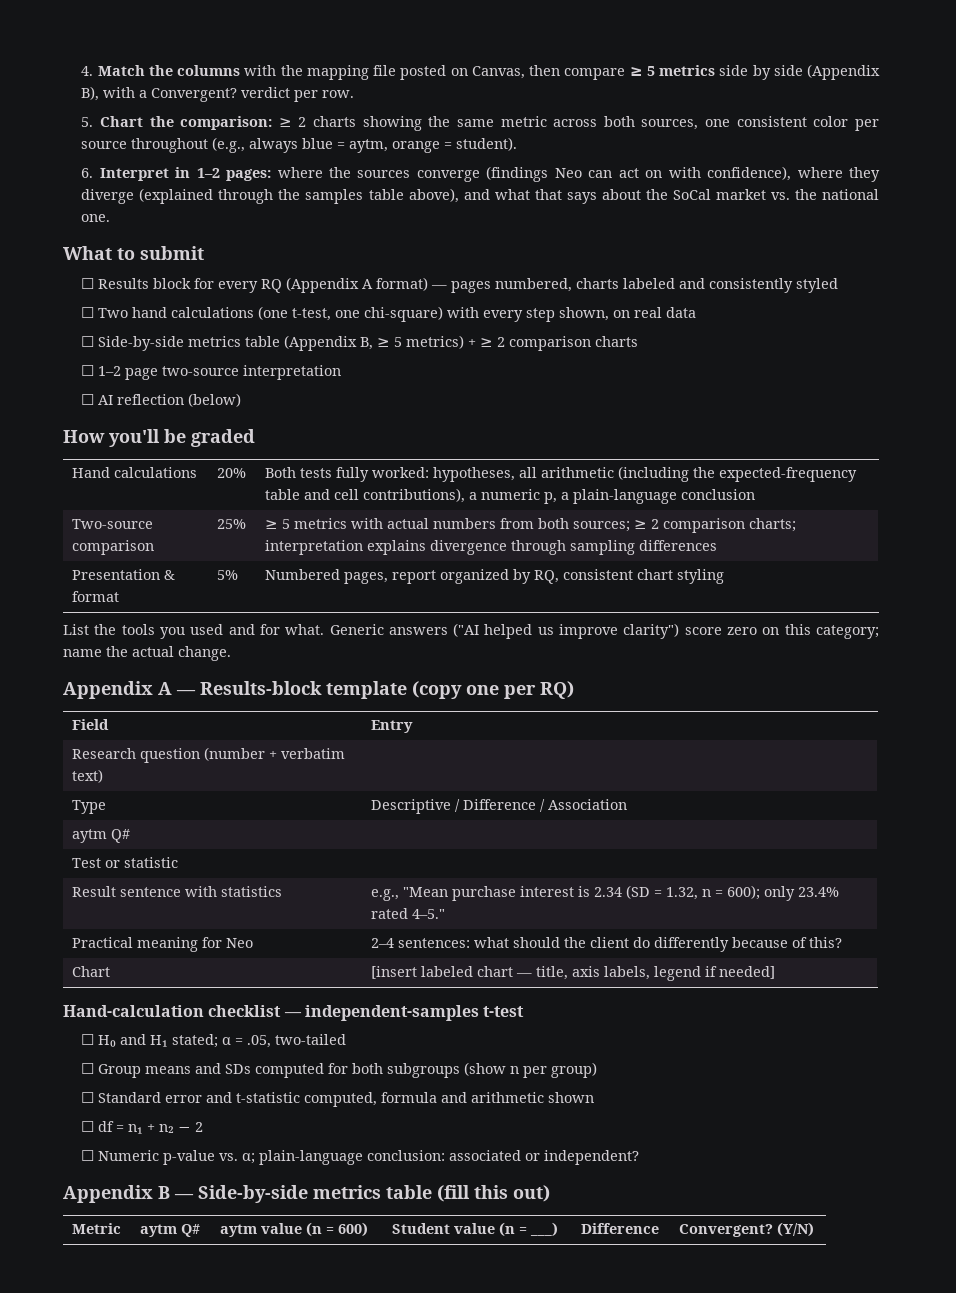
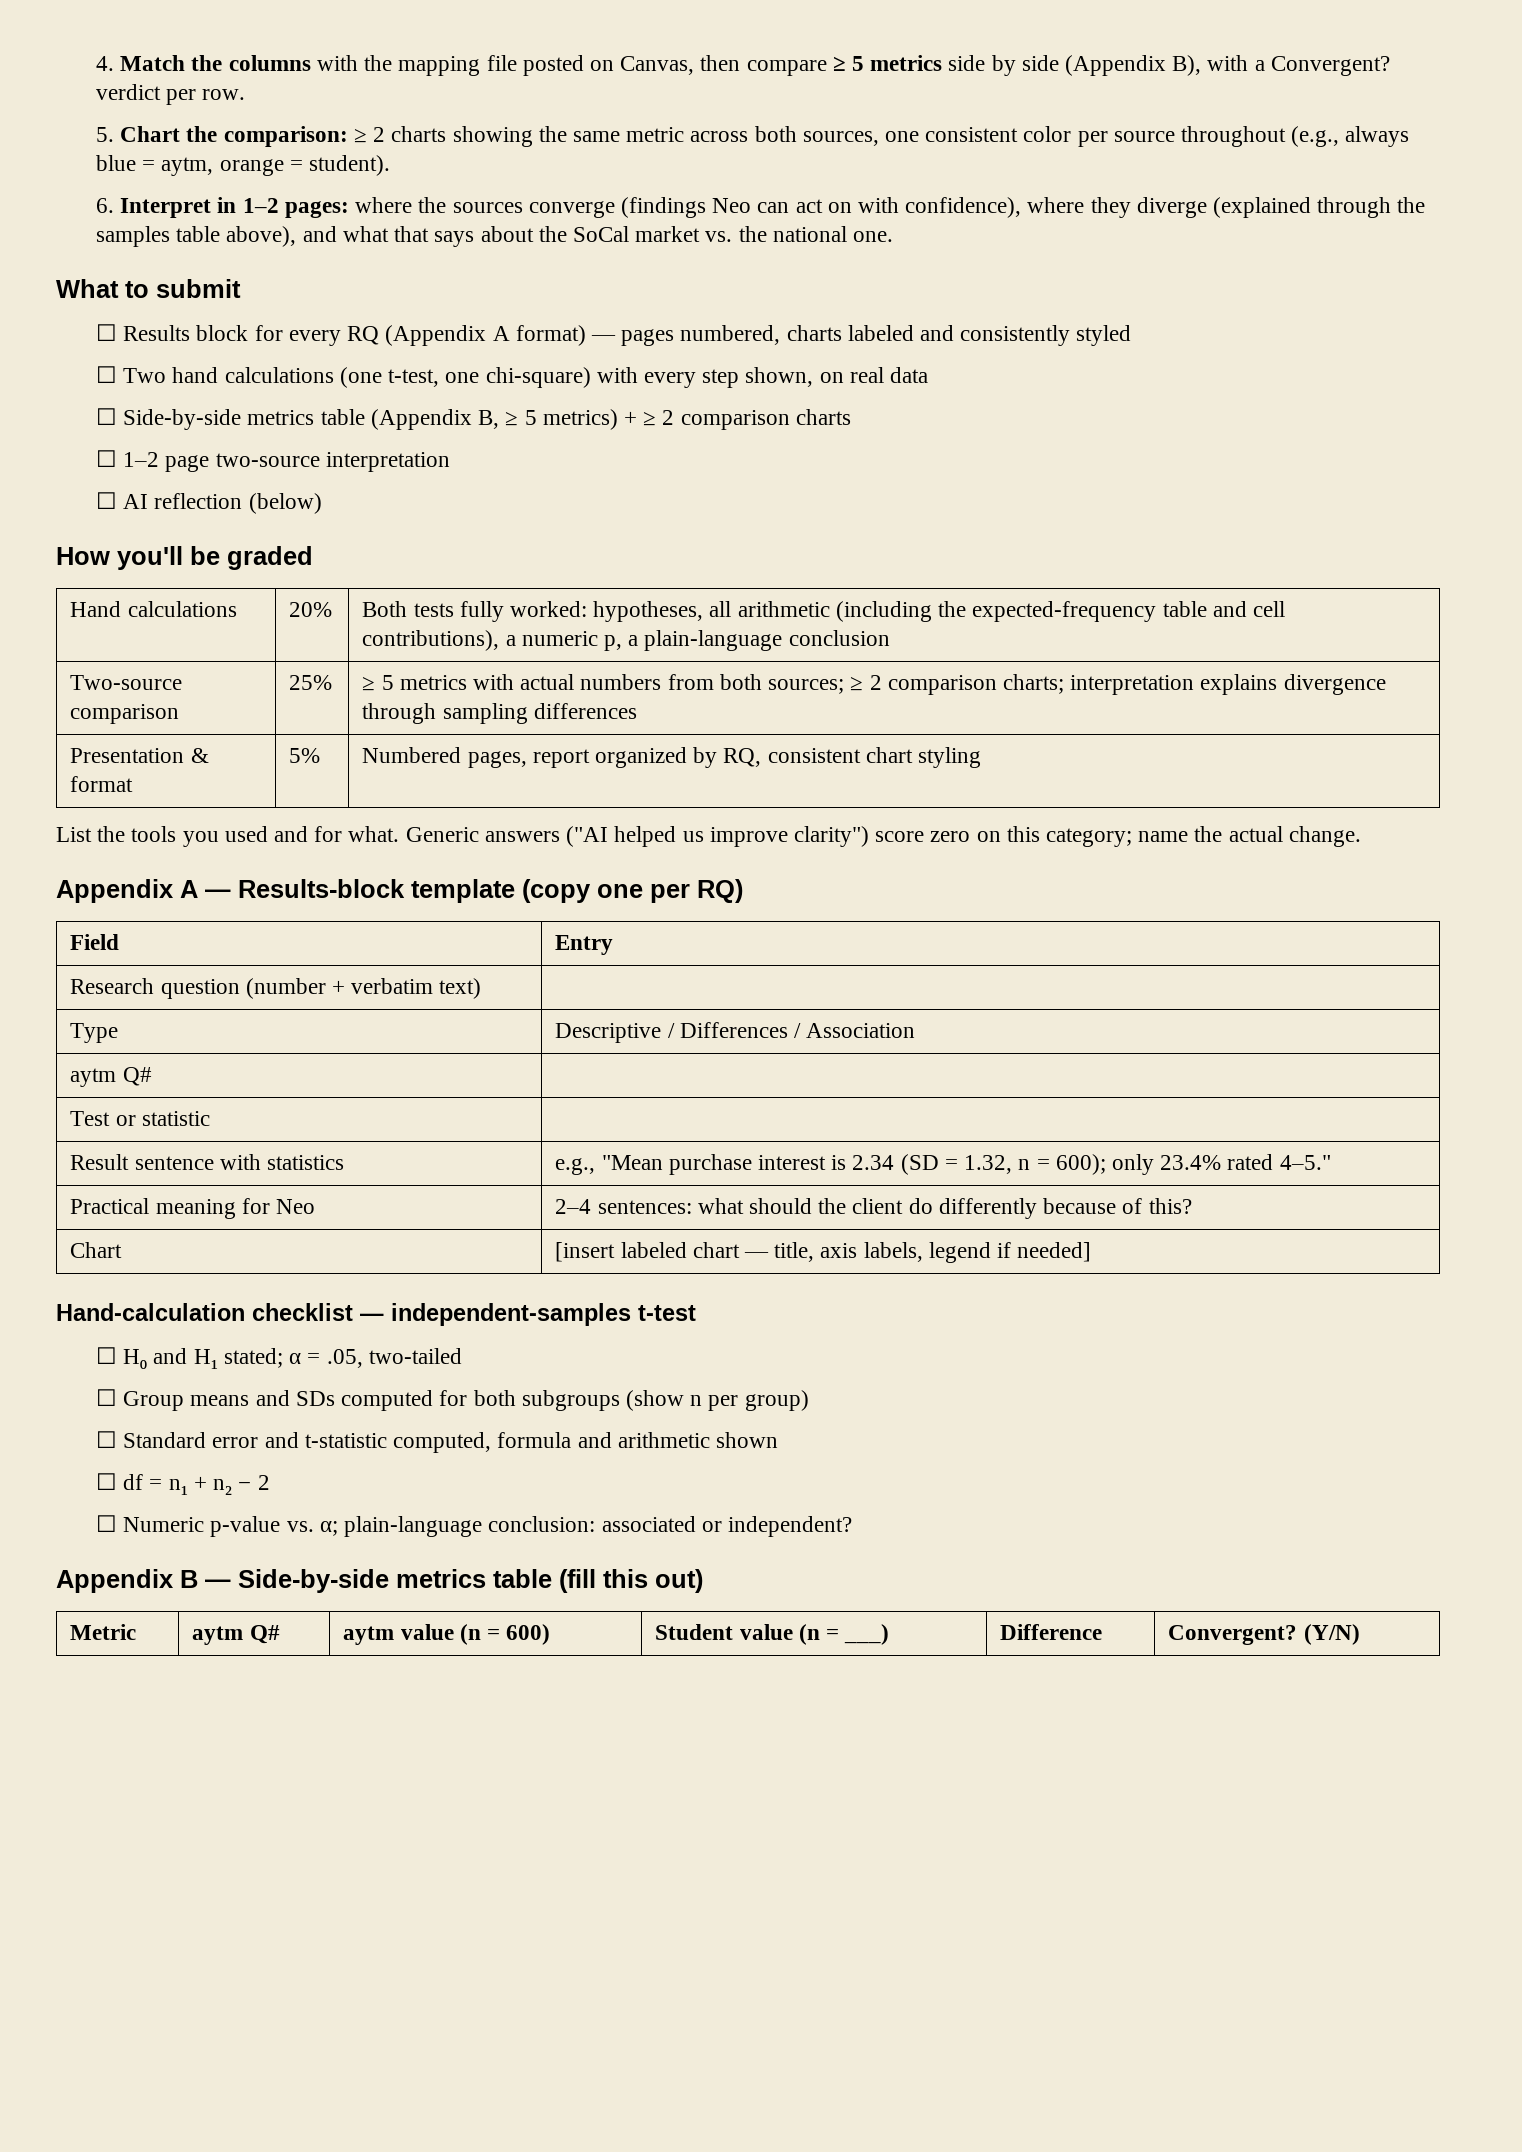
[463,799,537,810] Difference -> [679,1022,788,1038] Differences

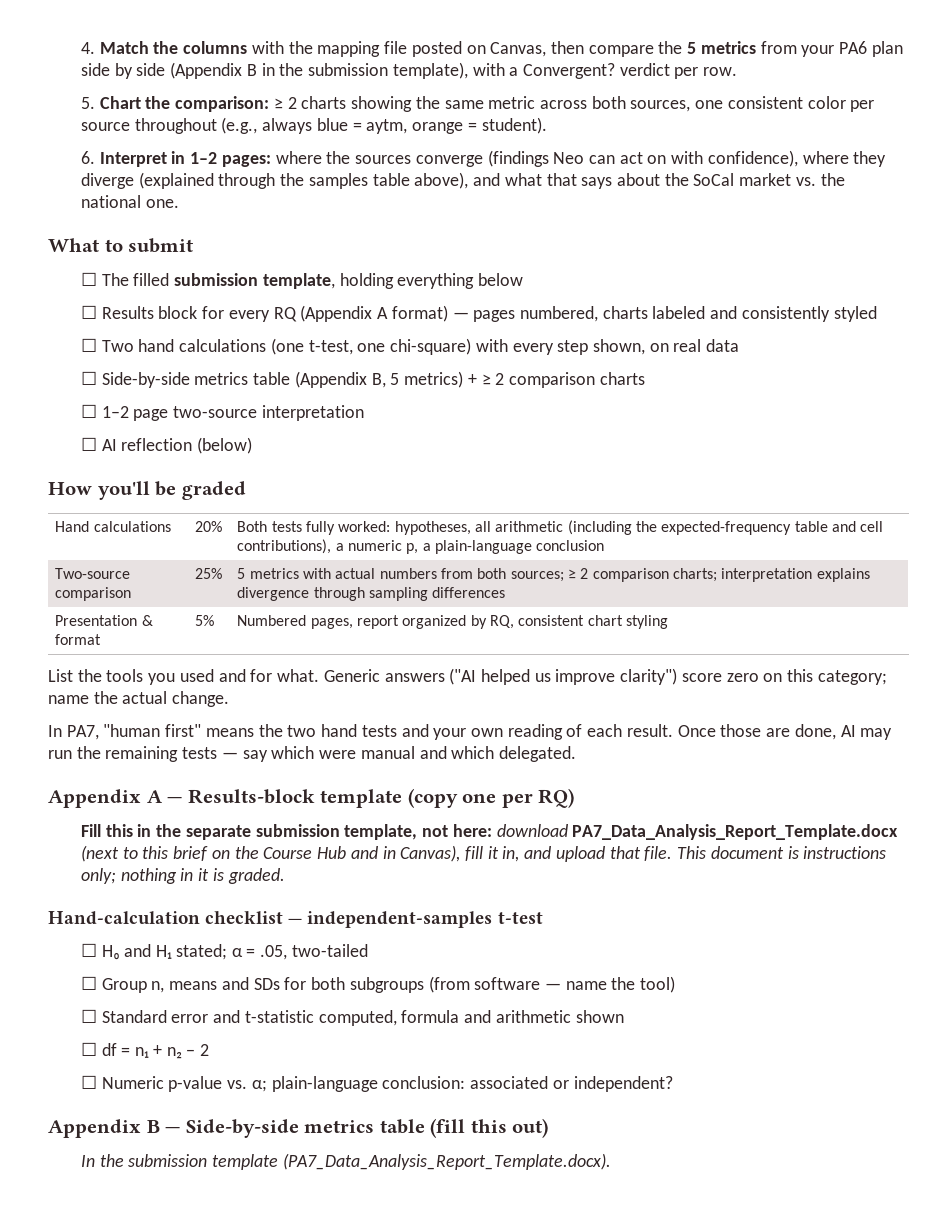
[832,55,1202,76] ≥ 5 metrics side by side (Appendix B), -> [658,41,903,57] [81,62,468,79] the 5 metrics from your PA6 plan side by side (Appendix B in the submission template),
(241, 288) none -> [81,272,524,289] // ☐ The filled submission template, holding everything below
[505,411,519,426] ≥ -> (386, 380) none
[362,676,376,691] ≥ -> (223, 573) none
(1361, 836) none -> [48,724,893,740] [48,746,576,762] // In PA7, "human first" means the two hand tests and your own reading of each result. Once those are done, AI may run the remaining tests — say which were manual and which delegated.
[70,934,120,950] [555,935,614,955] [70,978,482,999] [70,1023,119,1043] [555,1022,916,1043] [70,1067,152,1087] [70,1111,210,1126] [70,1154,345,1170] [555,1154,1331,1175] [70,1198,316,1219] [555,1198,1192,1219] [70,1242,123,1258] [555,1242,1092,1263] // Field | Entry // Research question (number + verbatim text) | // Type | Descriptive / Differences / Association // aytm Q# | // Test or statistic | // Result sentence with statistics | e.g., "Mean purchase interest is 2.34 (SD = 1.32, n = 600); only 23.4% rated 4–5." // Practical meaning for Neo | 2–4 sentences: what should the client do differently because of this? // Chart | [insert labeled chart — title, axis labels, legend if needed] -> [81,824,899,840] [81,845,887,862] [81,868,285,884] // Fill this in the separate submission template, not here: download PA7_Data_Analysis_Report_Template.docx (next to this brief on the Course Hub and in Canvas), fill it in, and upload that file. This document is instructions only; nothing in it is graded.
(185, 1401) none -> [151,981,165,993] n,
[341,1390,434,1411] computed -> (280, 984) none
[625,1390,809,1411] (show n per group) -> [428,976,676,993] (from software — name the tool)
[70,1624,137,1640] [192,1625,280,1645] [343,1624,551,1645] [655,1624,890,1645] [1000,1624,1103,1640] [1168,1624,1360,1645] // Metric | aytm Q# | aytm value (n = 600) | Student value (n = ___) | Difference | Convergent? (Y/N) -> [81,1153,611,1170] // In the submission template (PA7_Data_Analysis_Report_Template.docx).

